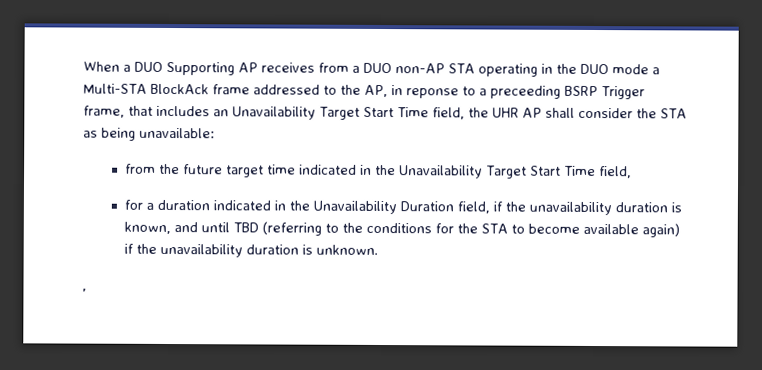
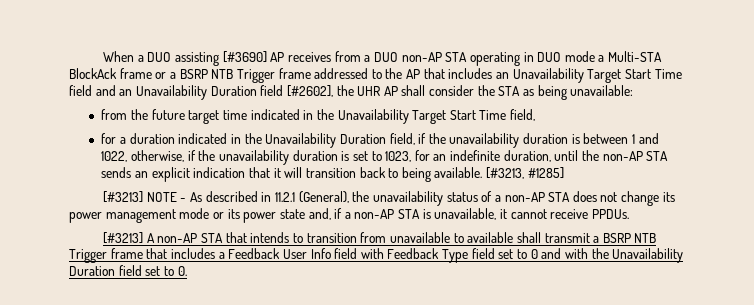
[166,61,235,76] Supporting -> [175,51,267,66] assisting [#3690]
[556,63,577,74] the -> (534, 57) none
[253,84,645,100] [83,105,125,118] addressed to the AP, in reponse to a preceeding BSRP Trigger frame, -> [155,68,421,83] or a BSRP NTB Trigger frame addressed to the AP
[431,107,465,120] field, -> [69,85,333,100] field and an Unavailability Duration field [#2602],
[124,221,681,238] [124,243,379,258] [82,288,87,292] known, and until TBD (referring to the conditions for the STA to become available again) if the unavailability duration is unknown. // , -> [583,133,659,144] [101,150,669,165] [101,167,564,182] [103,191,675,206] [69,208,629,223] [103,232,657,244] [69,248,684,263] [69,265,187,276] between 1 and 1022, otherwise, if the unavailability duration is set to 1023, for an indefinite duration, until the non-AP STA sends an explicit indication that it will transition back to being available. [#3213, #1285] // [#3213] NOTE - As described in 11.2.1 (General), the unavailability status of a non-AP STA does not change its power management mode or its power state and, if a non-AP STA is unavailable, it cannot receive PPDUs. // [#3213] A non-AP STA that intends to transition from unavailable to available shall transmit a BSRP NTB Trigger frame that includes a Feedback User Info field with Feedback Type field set to 0 and with the Unavailability Duration field set to 0.

